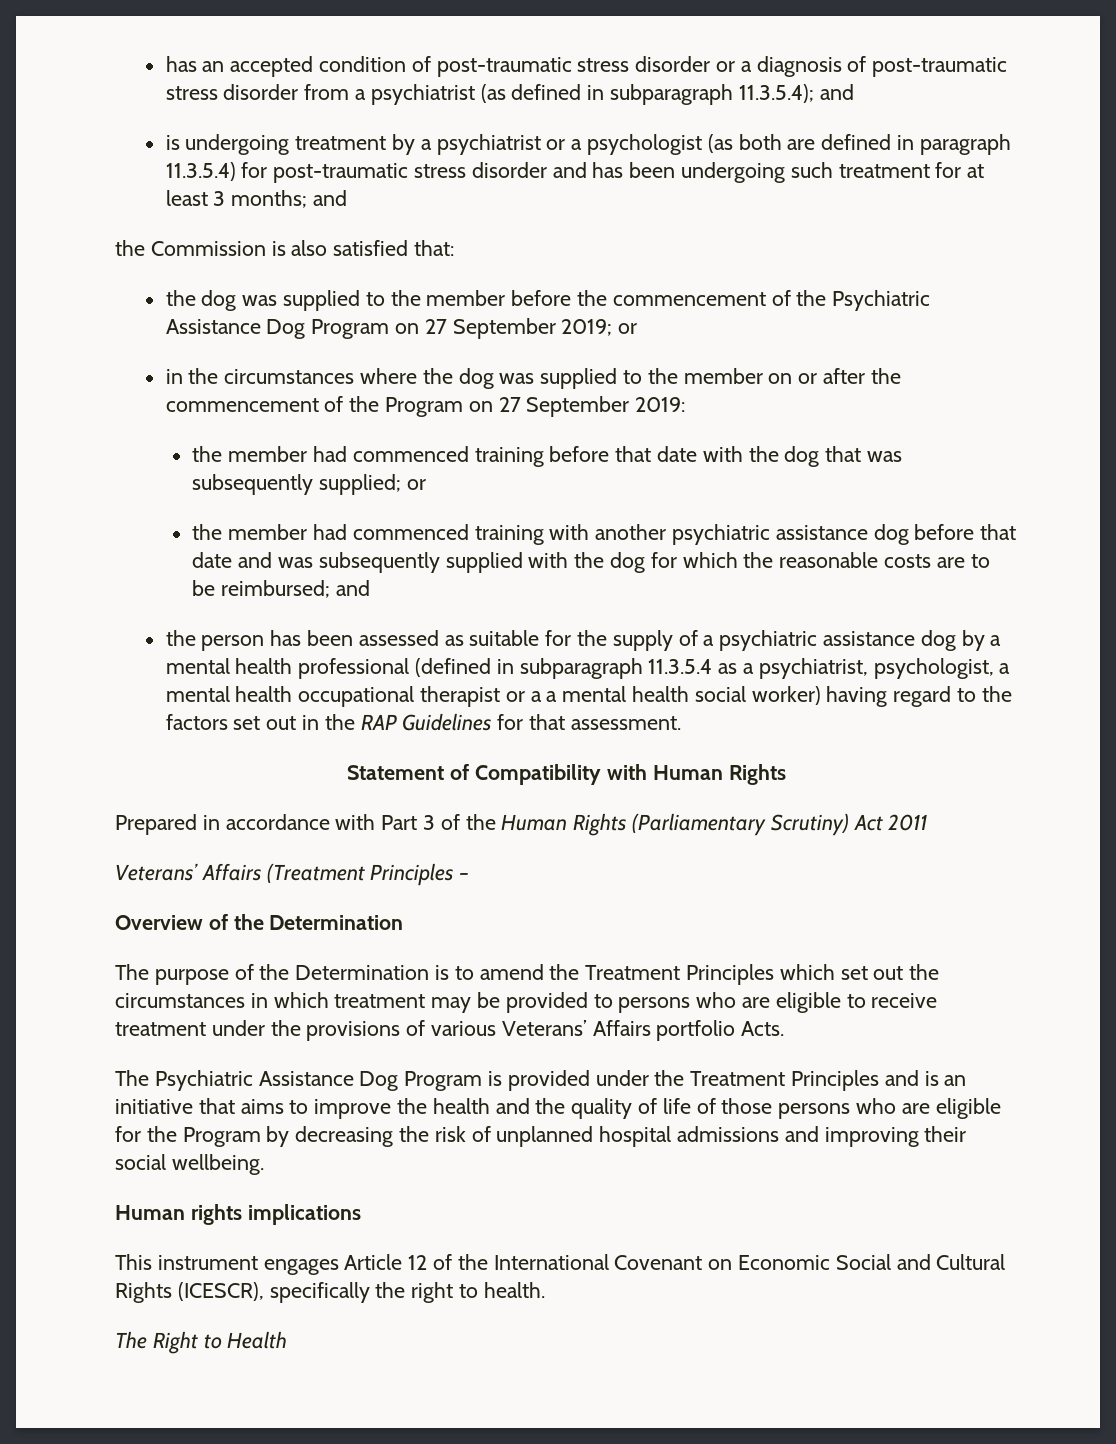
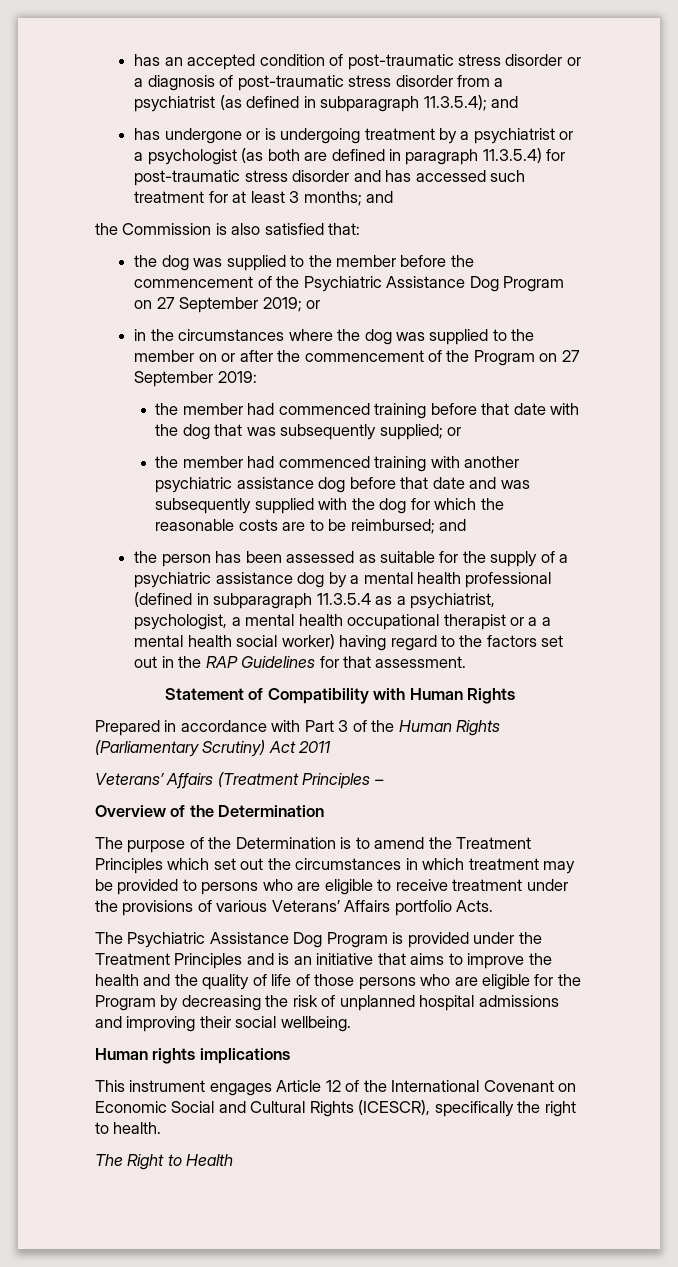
(854, 92) none -> [134,128,261,144] has undergone or
[629,162,785,183] been undergoing -> [415,170,486,182] accessed

